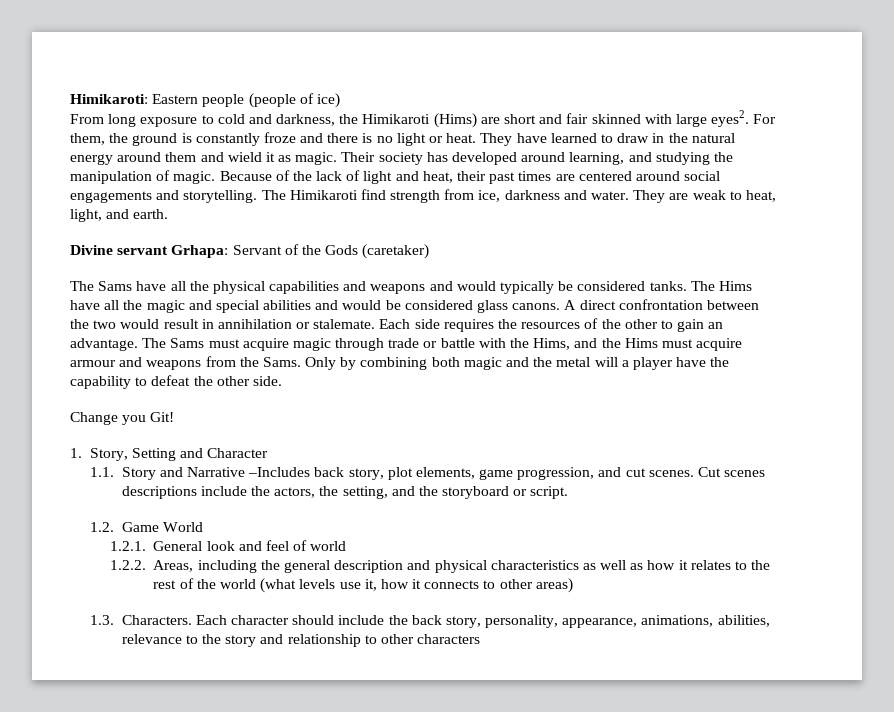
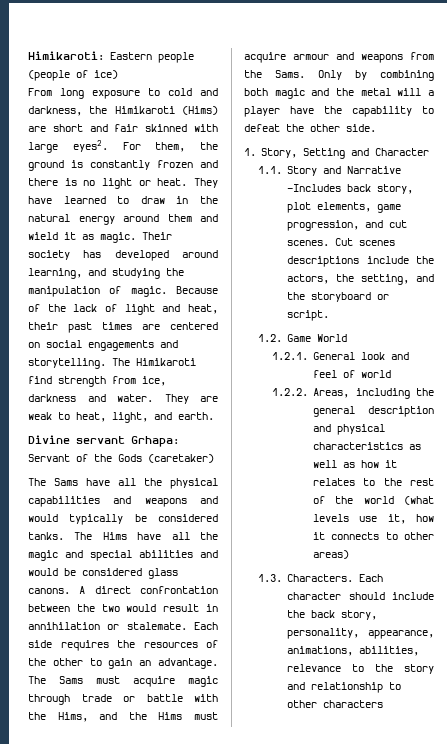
[263,132,296,143] froze -> [157,160,193,168] frozen
[635,171,680,181] around -> [28,342,40,348] on
[70,412,175,425] // Change you Git! -> (376, 128) none

